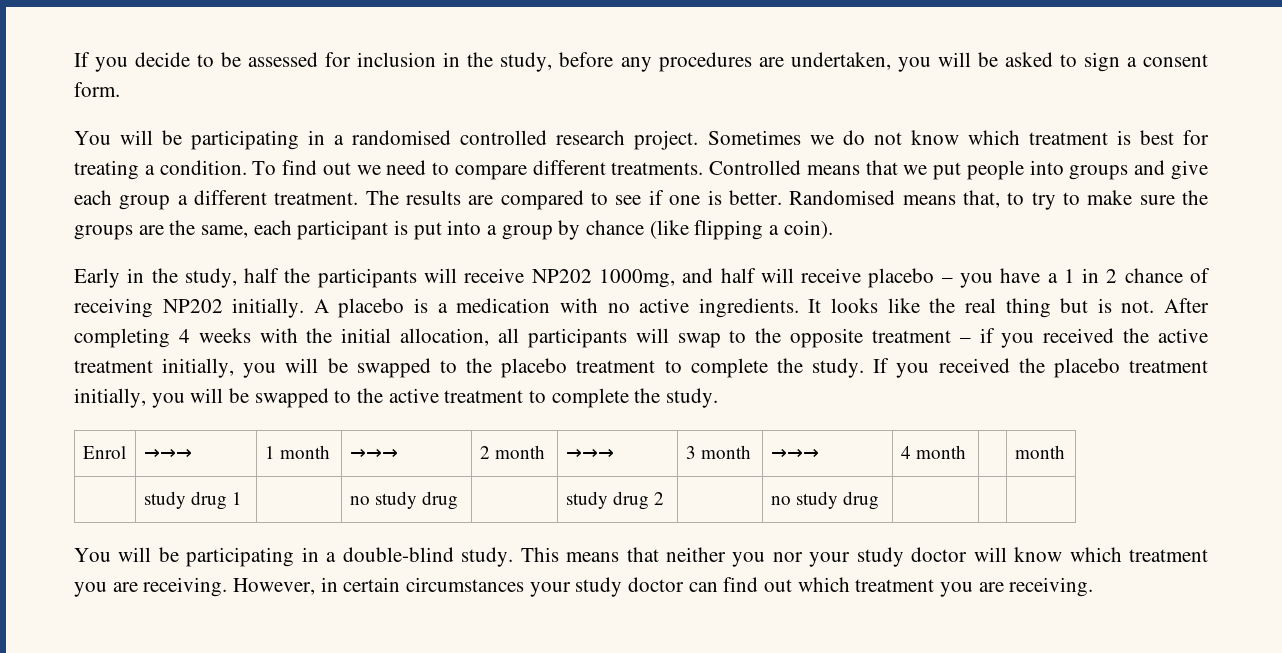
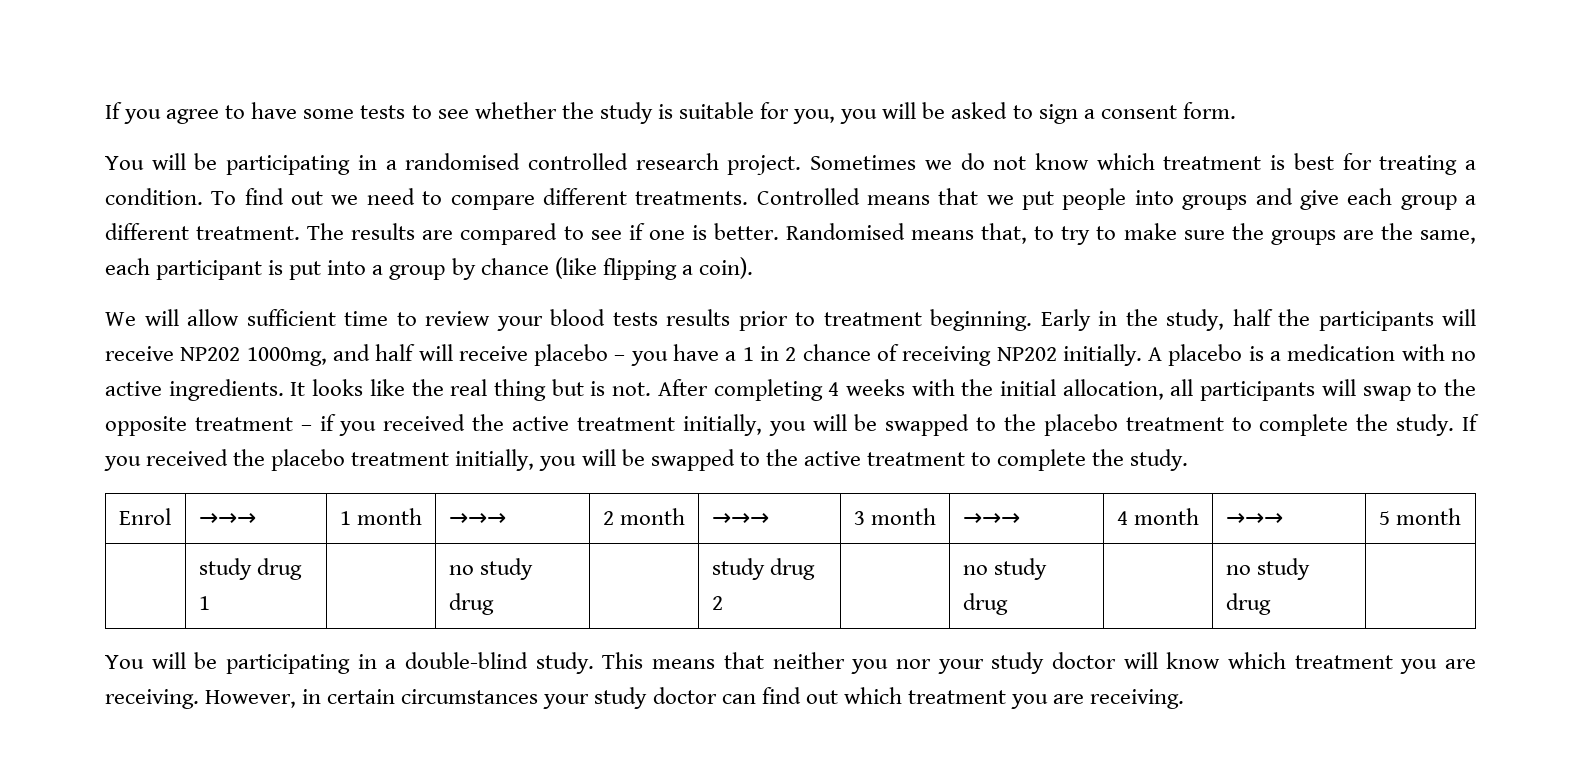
[74,52,891,72] If you decide to be assessed for inclusion in the study, before any procedures are undertaken, -> [105,102,836,124] If you agree to have some tests to see whether the study is suitable for you,
(833, 229) none -> [105,309,1032,331] We will allow sufficient time to review your blood tests results prior to treatment beginning.
(967, 452) | -> [1225,513,1283,525] [1378,511,1390,525] →→→ | 5
(880, 500) none -> [1225,558,1310,580] [1225,593,1271,615] no study drug

